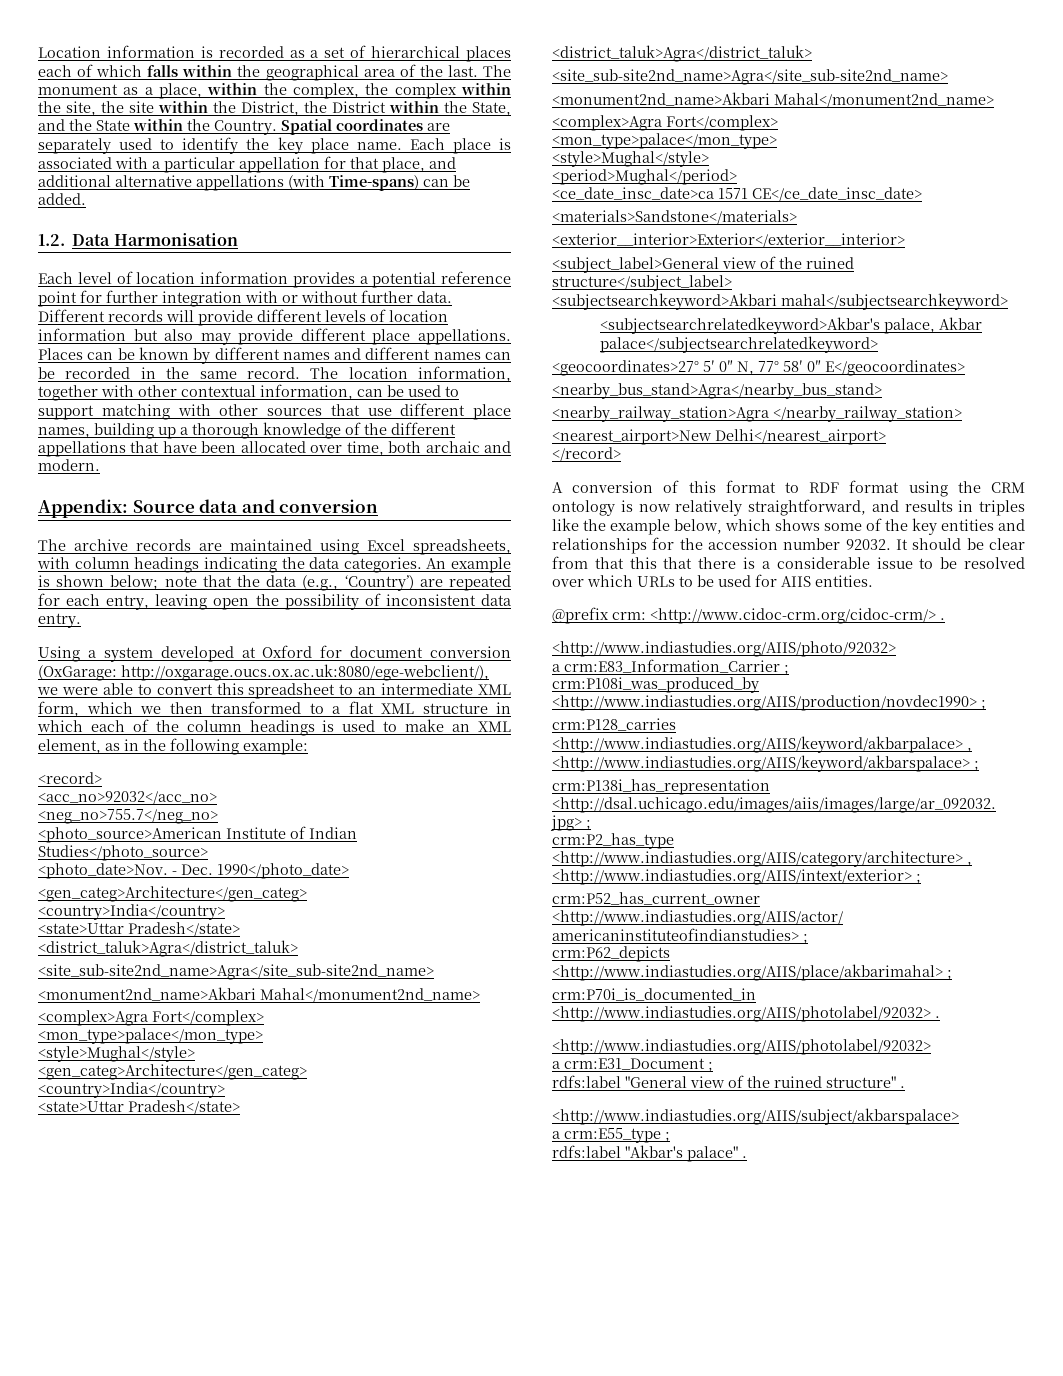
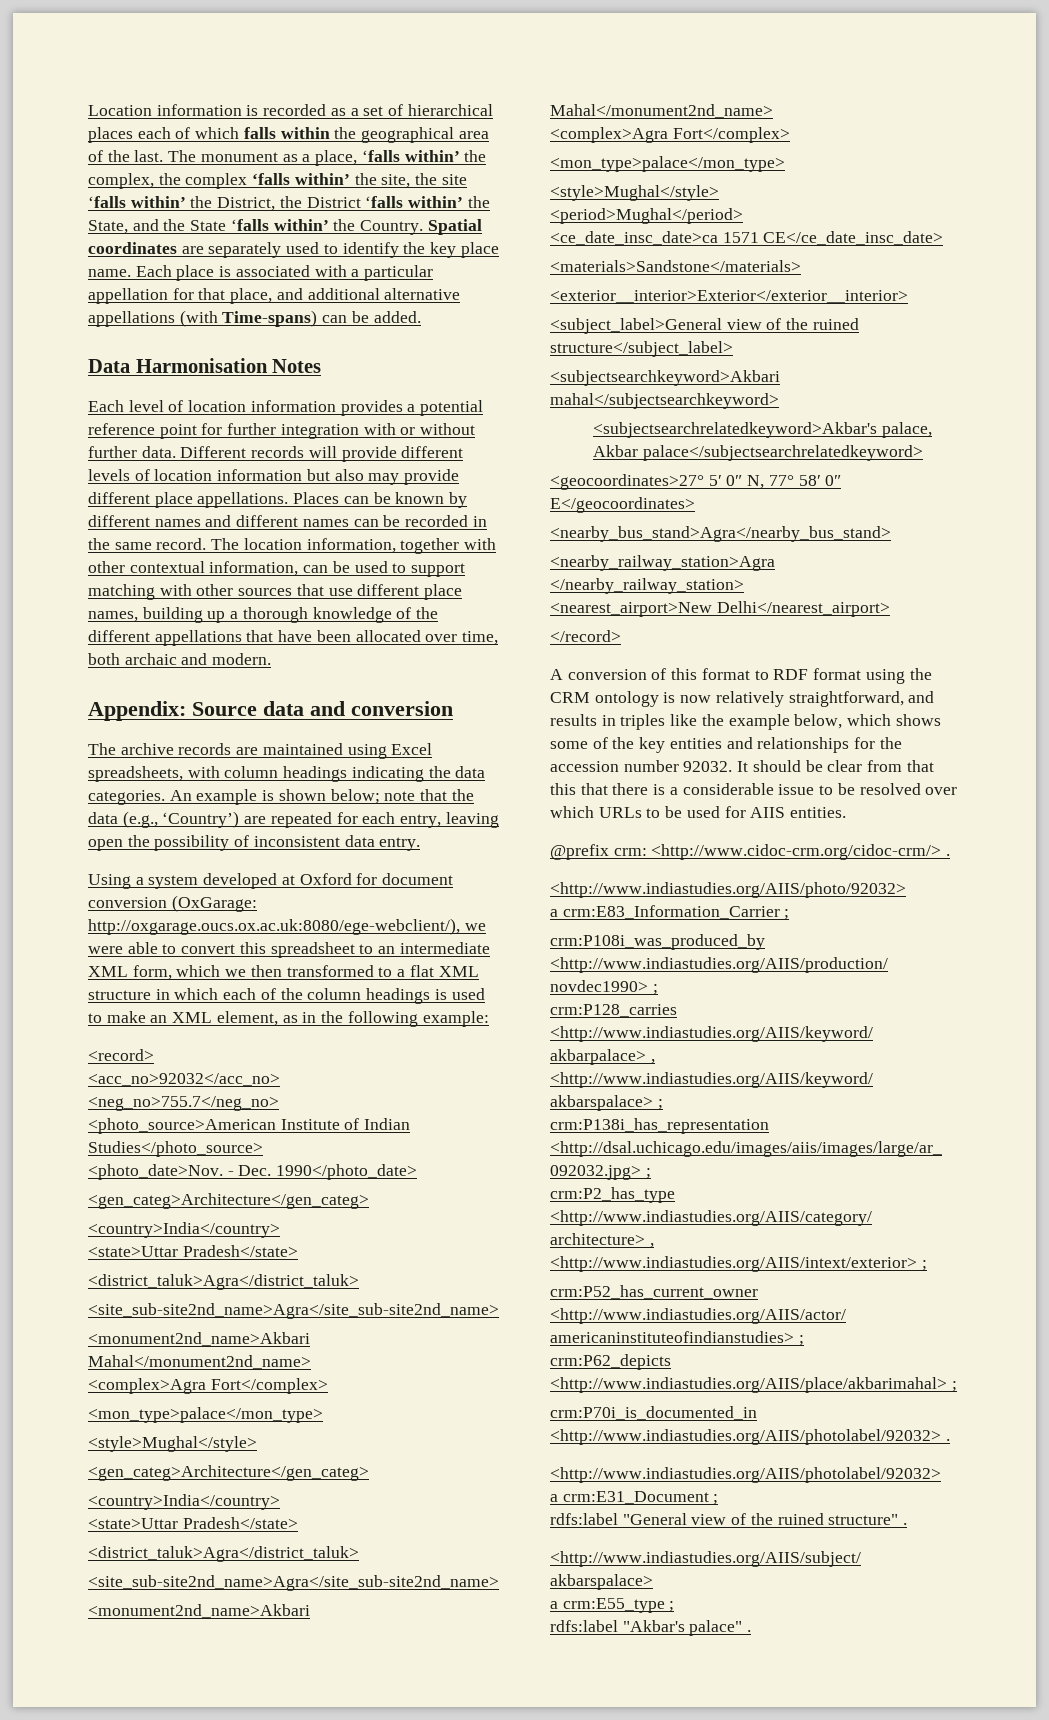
[207,83,258,95] within -> [361,150,460,162] ‘falls within’
[460,83,511,95] within -> [252,173,350,185] ‘falls within’
[158,101,208,113] within -> [88,196,186,208] ‘falls within’
[389,101,439,113] within -> [365,196,464,208] ‘falls within’
[133,119,183,131] within -> [230,219,329,231] ‘falls within’
[38,234,65,246] 1.2. -> (421, 317) none
(238, 239) none -> [272,359,322,373] Notes

